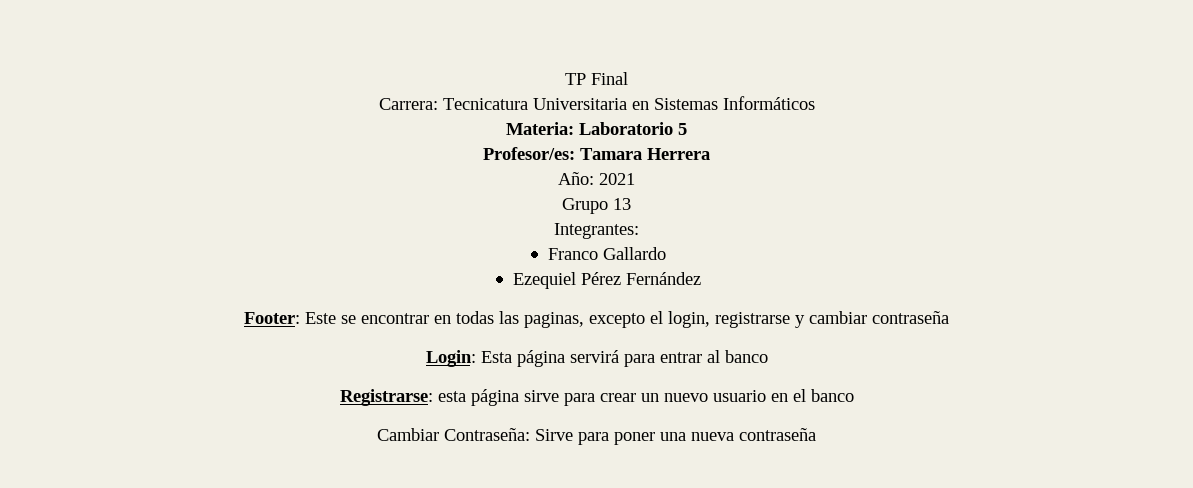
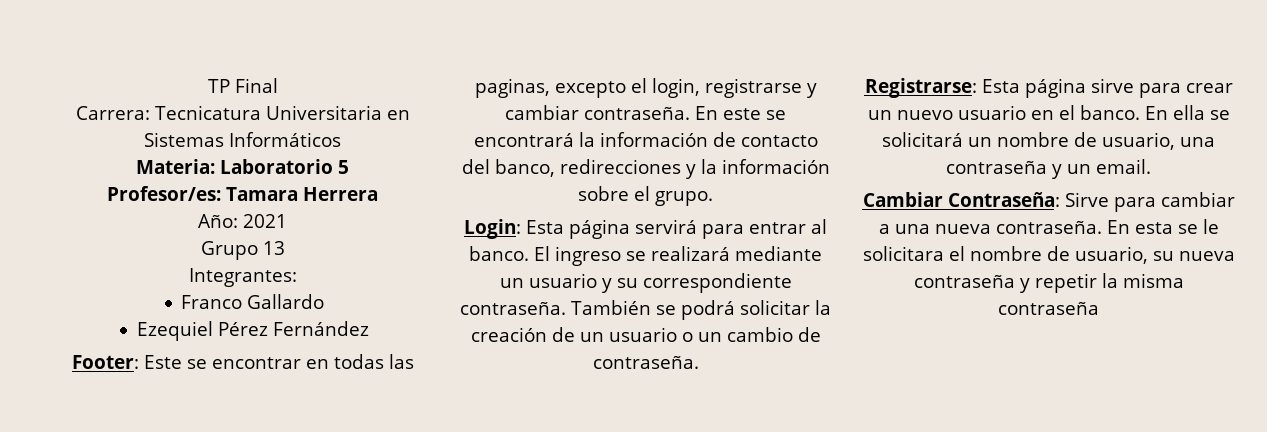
[872,311,949,324] contraseña -> [584,106,786,120] [473,132,818,147] [461,159,830,179] [578,186,713,206] contraseña. En este se encontrará la información de contacto del banco, redirecciones y la información sobre el grupo.
[724,350,768,363] banco -> [469,246,822,266] [499,273,792,293] [460,300,831,320] [470,327,821,342] [592,356,699,369] banco. El ingreso se realizará mediante un usuario y su correspondiente contraseña. También se podrá solicitar la creación de un usuario o un cambio de contraseña.
[437,391,466,402] esta -> [981,79,1020,93] Esta
[810,389,854,402] [377,428,734,445] banco // Cambiar Contraseña: Sirve para poner una nueva -> [1079,105,1230,120] [882,132,1215,150] [946,159,1151,179] [862,192,1235,212] [878,219,1219,234] [862,246,1235,264] [913,273,1184,293] banco. En ella se solicitará un nombre de usuario, una contraseña y un email. // Cambiar Contraseña: Sirve para cambiar a una nueva contraseña. En esta se le solicitara el nombre de usuario, su nueva contraseña y repetir la misma

